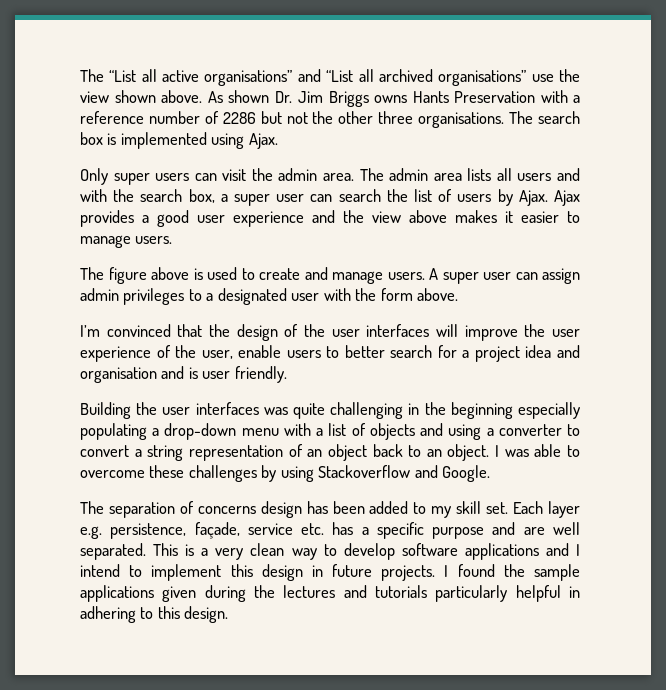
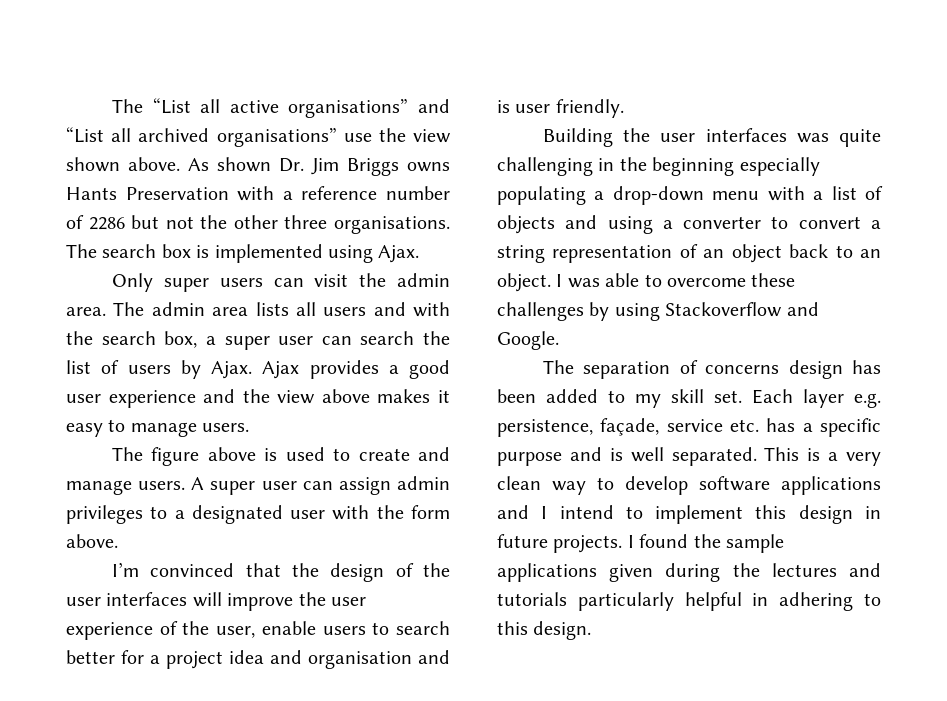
[521,211,559,223] easier -> [66,423,103,437] easy
[344,345,433,358] better search -> [396,621,450,635] [66,650,115,664] search better
[523,527,545,535] are -> [609,448,623,461] is

